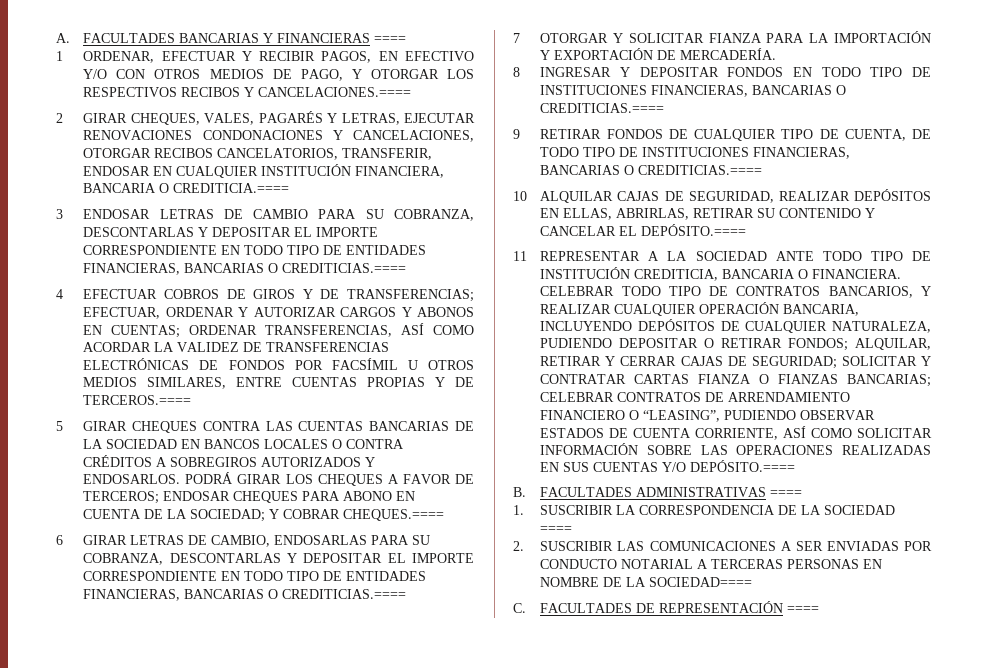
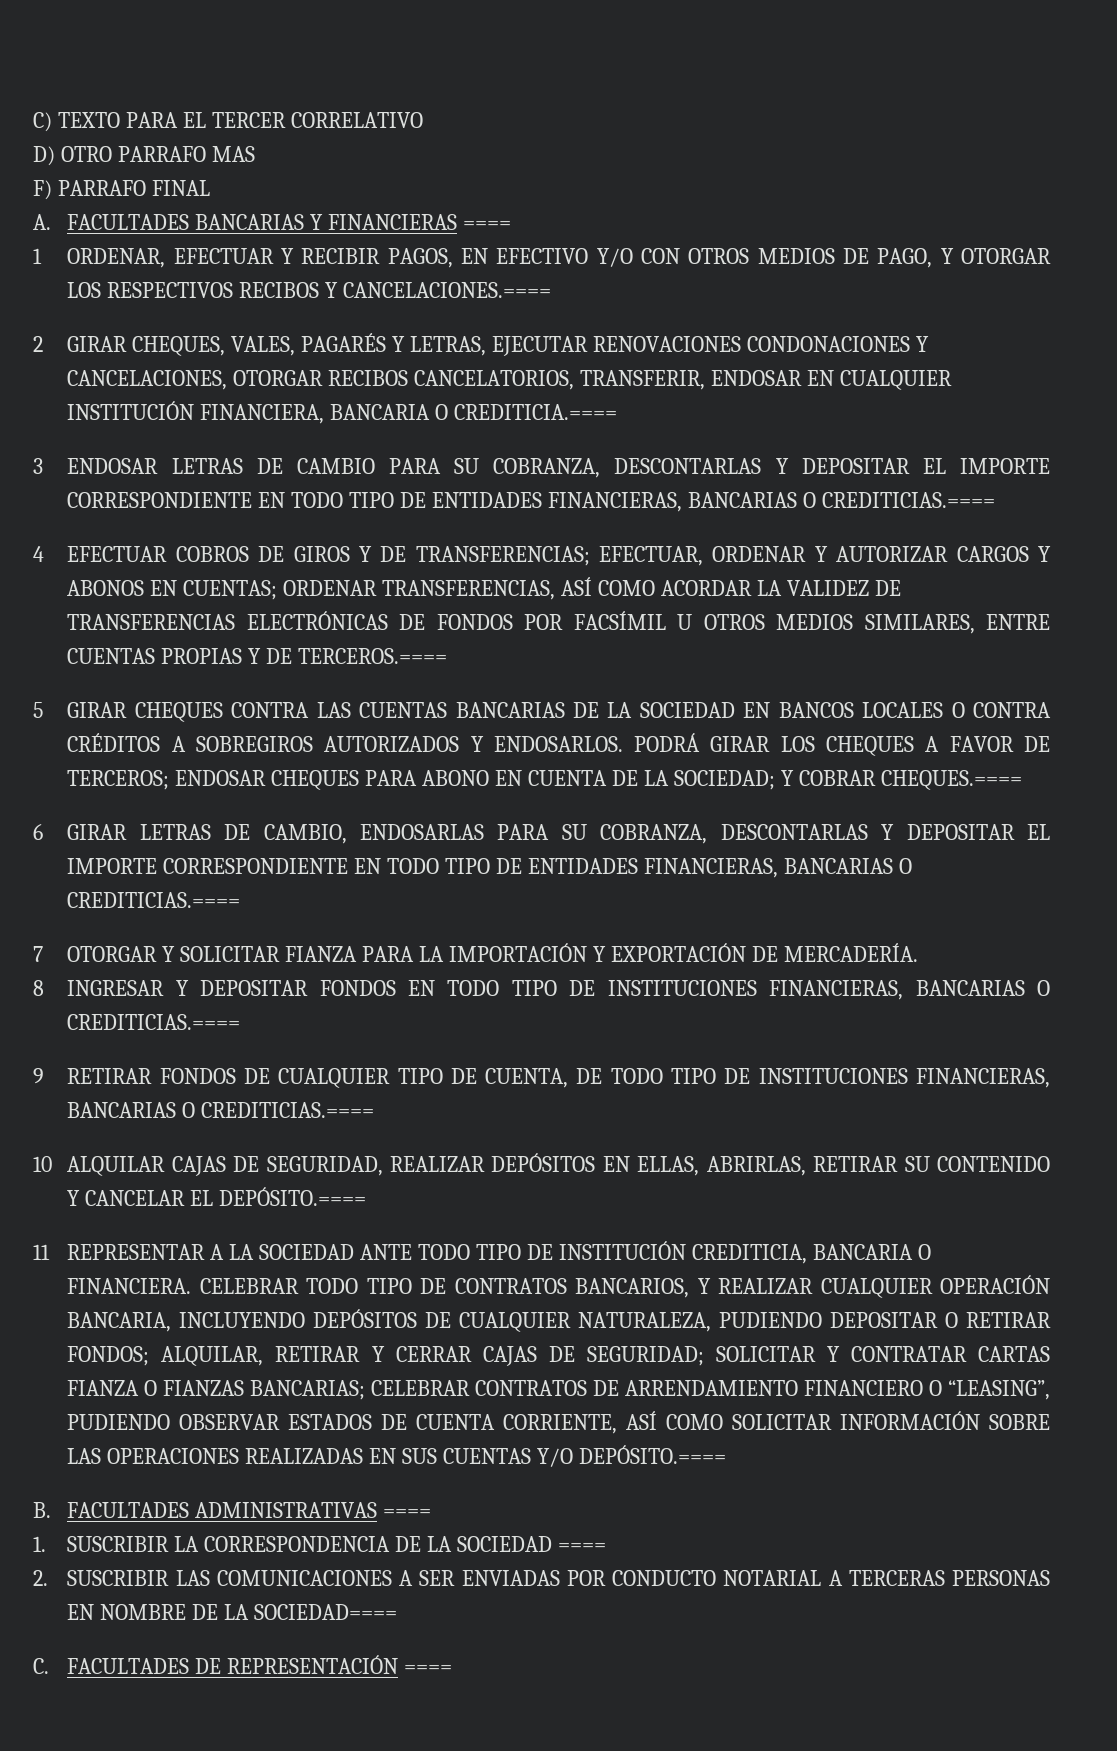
(56, 38) none -> [33,112,423,132] [33,146,255,166] [33,180,210,200] C) TEXTO PARA EL TERCER CORRELATIVO // D) OTRO PARRAFO MAS // F) PARRAFO FINAL //

